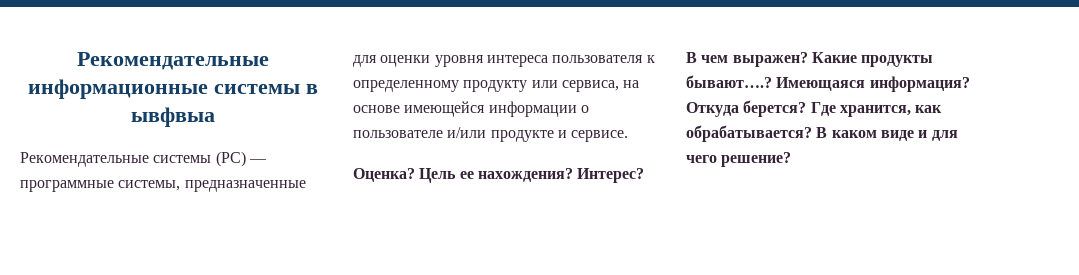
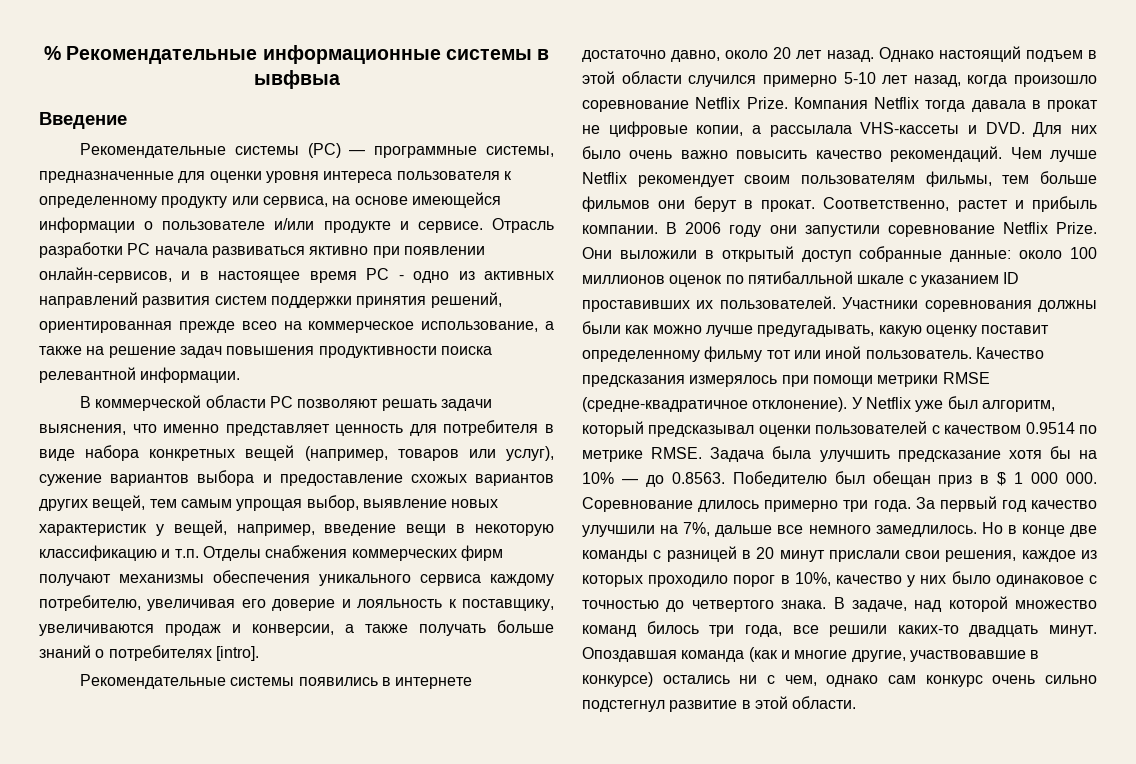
(76, 61) none -> [43,46,61,60] %
(215, 117) none -> [39,112,127,129] // Введение
[353,168,645,183] [686,52,934,67] [686,75,970,92] [686,100,943,117] [686,125,958,142] [686,152,792,167] // Оценка? Цель ее нахождения? Интерес? В чем выражен? Какие продукты бывают….? Имеющаяся информация? Откуда берется? Где хранится, как обрабатывается? В каком виде и для чего решение? -> [492,218,555,233] [39,242,485,258] [39,267,555,283] [39,292,502,308] [39,321,554,333] [39,346,492,358] [39,367,241,383] [80,395,492,411] [39,420,554,436] [39,445,554,461] [39,470,555,486] [39,495,499,511] [39,520,554,536] [39,545,503,561] [39,570,554,586] [39,595,555,611] [39,620,554,636] [39,645,259,661] [80,674,473,689] [582,46,1097,62] [582,71,1097,87] [582,97,1098,112] [582,121,1097,137] [582,146,1097,162] [582,171,1097,187] [582,196,1097,212] [582,222,1097,237] [582,246,1097,262] [582,271,1020,287] [582,296,1097,312] [582,321,1050,337] [582,346,1044,362] [582,372,990,387] [582,396,1055,412] [582,421,1097,437] [582,446,1097,462] [582,471,1097,487] [582,496,1097,512] [582,522,1097,537] [582,546,1097,562] [582,571,1097,587] [582,596,1097,612] [582,621,1097,637] [582,647,1040,662] [582,672,1097,687] [582,696,857,712] Отрасль разработки РС начала развиваться яктивно при появлении онлайн-сервисов, и в настоящее время РС - одно из активных направлений развития систем поддержки принятия решений, ориентированная прежде всео на коммерческое использование, а также на решение задач повышения продуктивности поиска релевантной информации. // В коммерческой области РС позволяют решать задачи выяснения, что именно представляет ценность для потребителя в виде набора конкретных вещей (например, товаров или услуг), сужение вариантов выбора и предоставление схожых вариантов других вещей, тем самым упрощая выбор, выявление новых характеристик у вещей, например, введение вещи в некоторую классификацию и т.п. Отделы снабжения коммерческих фирм получают механизмы обеспечения уникального сервиса каждому потребителю, увеличивая его доверие и лояльность к поставщику, увеличиваются продаж и конверсии, а также получать больше знаний о потребителях [intro]. // Рекомендательные системы появились в интернете достаточно давно, около 20 лет назад. Однако настоящий подъем в этой области случился примерно 5-10 лет назад, когда произошло соревнование Netflix Prize. Компания Netflix тогда давала в прокат не цифровые копии, а рассылала VHS-кассеты и DVD. Для них было очень важно повысить качество рекомендаций. Чем лучше Netflix рекомендует своим пользователям фильмы, тем больше фильмов они берут в прокат. Соответственно, растет и прибыль компании. В 2006 году они запустили соревнование Netflix Prize. Они выложили в открытый доступ собранные данные: около 100 миллионов оценок по пятибалльной шкале с указанием ID проставивших их пользователей. Участники соревнования должны были как можно лучше предугадывать, какую оценку поставит определенному фильму тот или иной пользователь. Качество предсказания измерялось при помощи метрики RMSE (средне-квадратичное отклонение). У Netflix уже был алгоритм, который предсказывал оценки пользователей с качеством 0.9514 по метрике RMSE. Задача была улучшить предсказание хотя бы на 10% — до 0.8563. Победителю был обещан приз в $ 1 000 000. Соревнование длилось примерно три года. За первый год качество улучшили на 7%, дальше все немного замедлилось. Но в конце две команды с разницей в 20 минут прислали свои решения, каждое из которых проходило порог в 10%, качество у них было одинаковое с точностью до четвертого знака. В задаче, над которой множество команд билось три года, все решили каких-то двадцать минут. Опоздавшая команда (как и многие другие, участвовавшие в конкурсе) остались ни с чем, однако сам конкурс очень сильно подстегнул развитие в этой области.

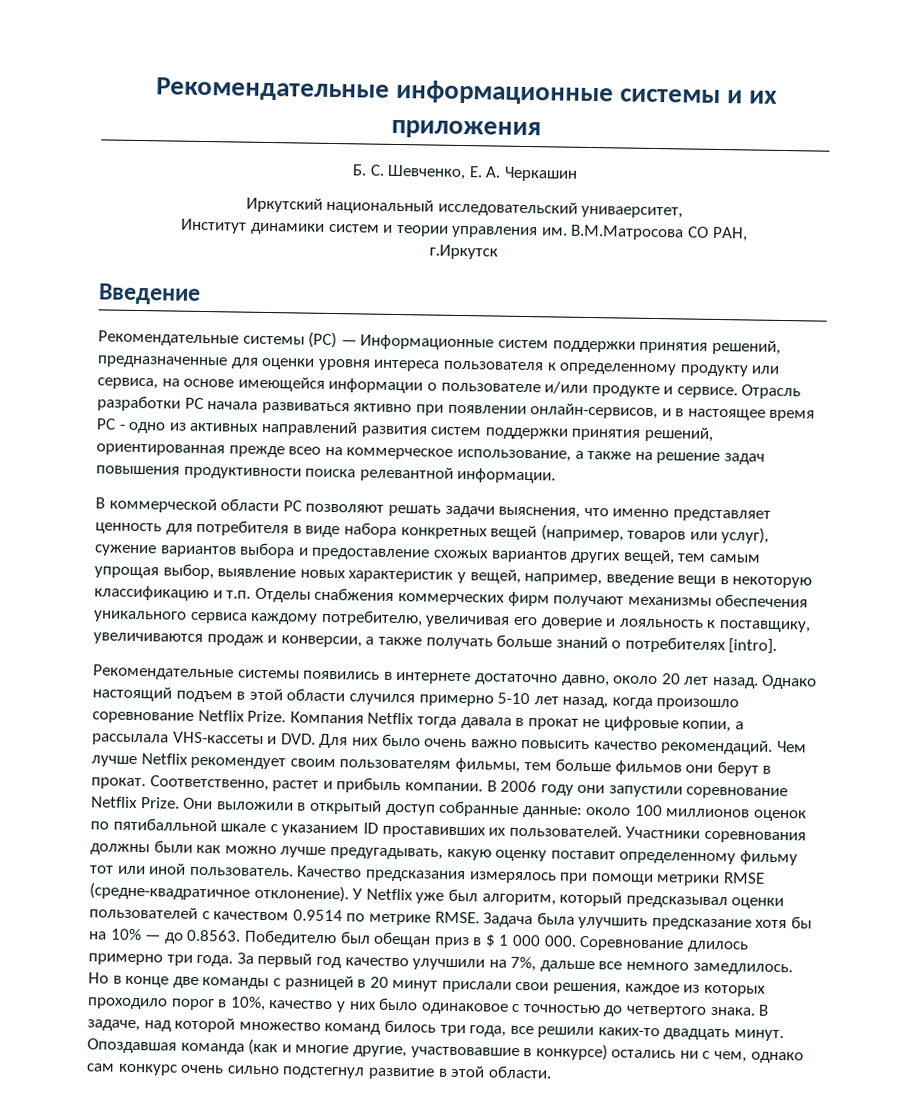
[43,46,61,60] % -> (155, 89) none
[537,49,550,60] [253,70,340,89] в ывфвыа -> [727,90,779,104] [390,119,541,140] [352,164,578,182] [245,197,684,219] [180,218,748,242] [429,244,498,260] и их приложения // Б. С. Шевченко, Е. А. Черкашин // Иркутский национальный исследовательский униваерситет, // Институт динамики систем и теории управления им. В.М.Матросова СО РАН, // г.Иркутск
[374,146,554,158] программные системы, -> [360,334,781,355] Информационные систем поддержки принятия решений,

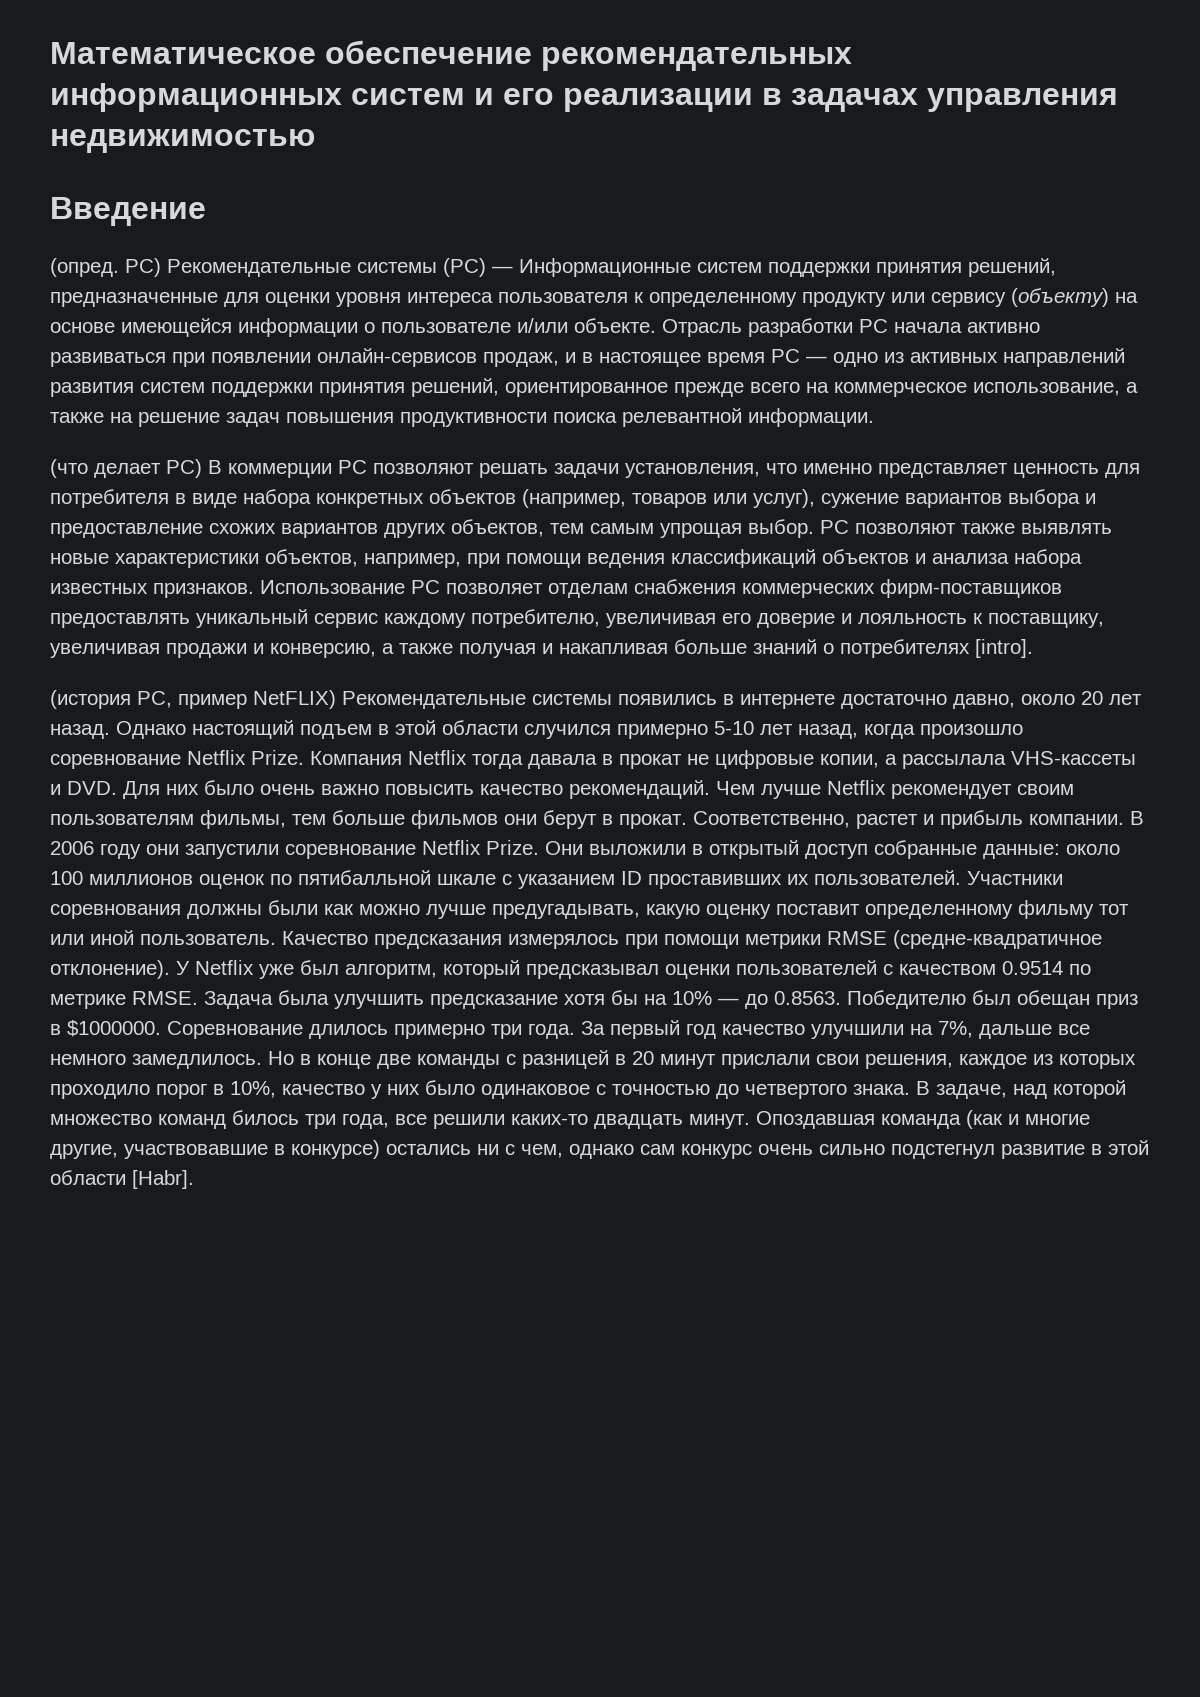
[155,77,779,106] [390,119,541,140] [352,164,578,182] [245,197,684,219] [180,218,748,242] [429,244,498,260] Рекомендательные информационные системы и их приложения // Б. С. Шевченко, Е. А. Черкашин // Иркутский национальный исследовательский униваерситет, // Институт динамики систем и теории управления им. В.М.Матросова СО РАН, // г.Иркутск -> [50,40,852,71] [50,83,1118,112] [50,129,315,153] Математическое обеспечение рекомендательных информационных систем и его реализации в задачах управления недвижимостью
(201, 294) none -> [50,258,161,277] (опред. РС)
[97,377,158,390] сервиса, -> [931,288,1109,307] сервису (объекту)
[591,385,738,399] продукте и сервисе. -> [574,318,656,333] объекте.
[261,401,659,420] развиваться яктивно при появлении онлайн-сервисов, -> [967,322,1040,333] [50,348,559,367] активно развиваться при появлении онлайн-сервисов продаж,
[118,424,125,430] - -> [806,356,827,363] —
[96,443,322,458] ориентированная прежде всео -> [505,382,800,397] ориентированное прежде всего
[95,497,280,514] В коммерческой области -> [50,459,332,478] (что делает РС) В коммерции
[498,506,581,519] выяснения, -> [625,463,760,478] установления,
[490,525,538,541] вещей -> [429,489,516,504] объектов
[432,549,489,559] схожых -> [209,523,276,534] схожих
[622,549,675,565] вещей, -> [451,519,544,537] объектов,
[162,563,813,589] [94,585,809,608] [93,610,248,624] выбор, выявление новых характеристик у вещей, например, введение вещи в некоторую классификацию и т.п. Отделы снабжения коммерческих фирм получают механизмы обеспечения уникального сервиса -> [748,519,1112,538] [50,549,1082,568] [50,579,1062,598] [50,609,378,628] выбор. РС позволяют также выявлять новые характеристики объектов, например, при помощи ведения классификаций объектов и анализа набора известных признаков. Использование РС позволяет отделам снабжения коммерческих фирм-поставщиков предоставлять уникальный сервис
[93,632,493,650] увеличиваются продаж и конверсии, а также получать -> [50,643,668,658] увеличивая продажи и конверсию, а также получая и накапливая
(778, 646) none -> [50,690,336,709] (история РС, пример NetFLIX)
[484,934,577,947] $ 1 000 000. -> [67,1020,161,1037] $1000000.
[487,1065,552,1079] области. -> [50,1170,194,1189] области [Habr].

